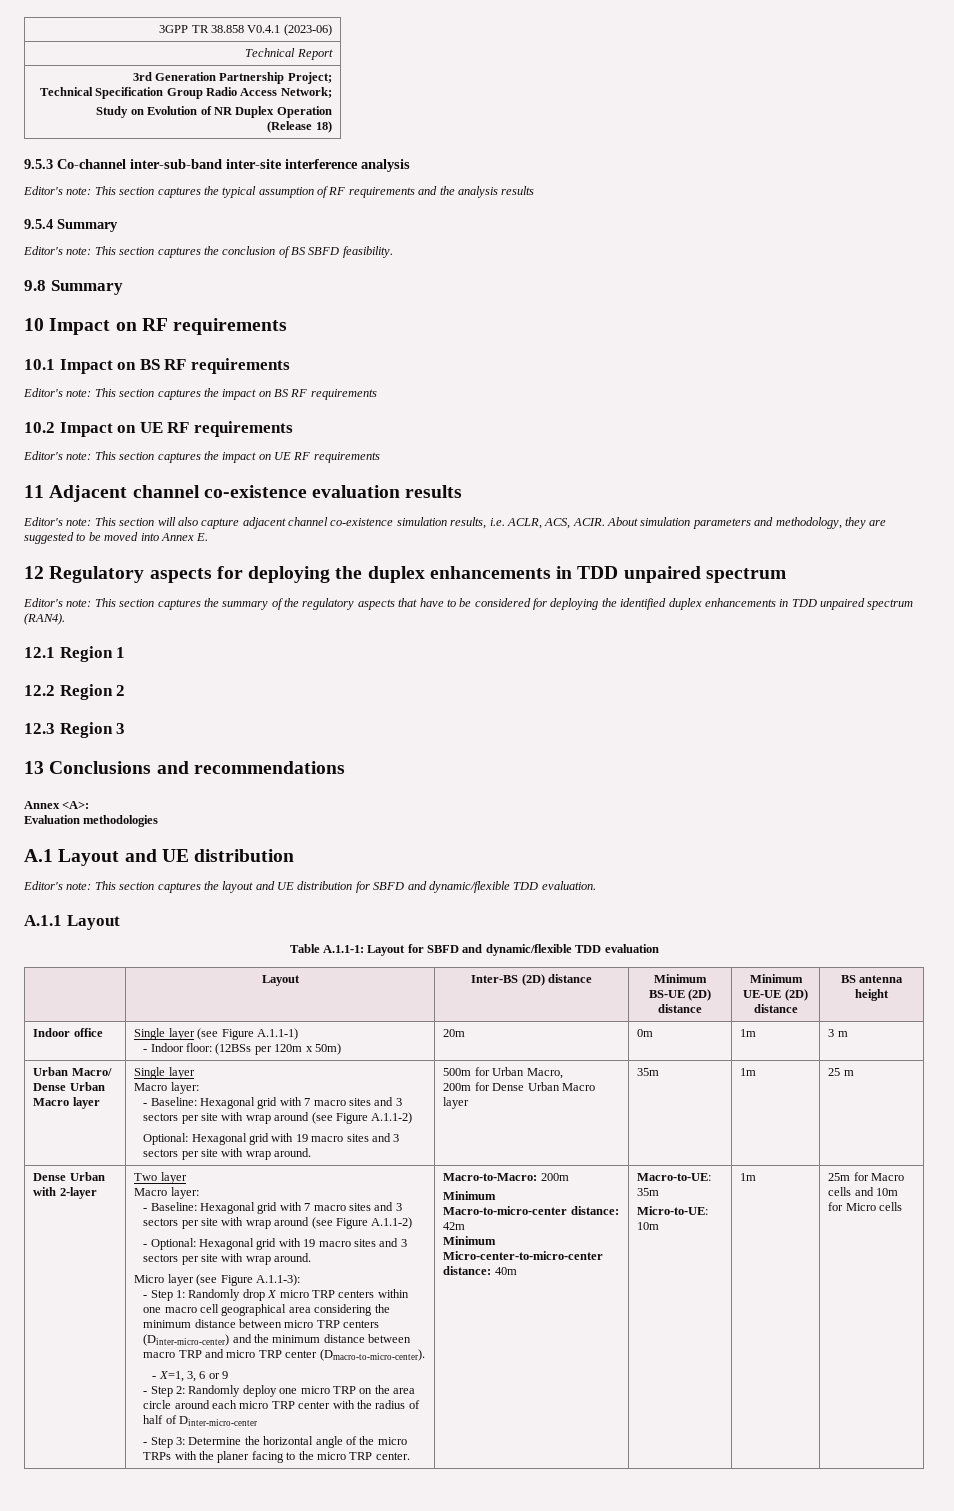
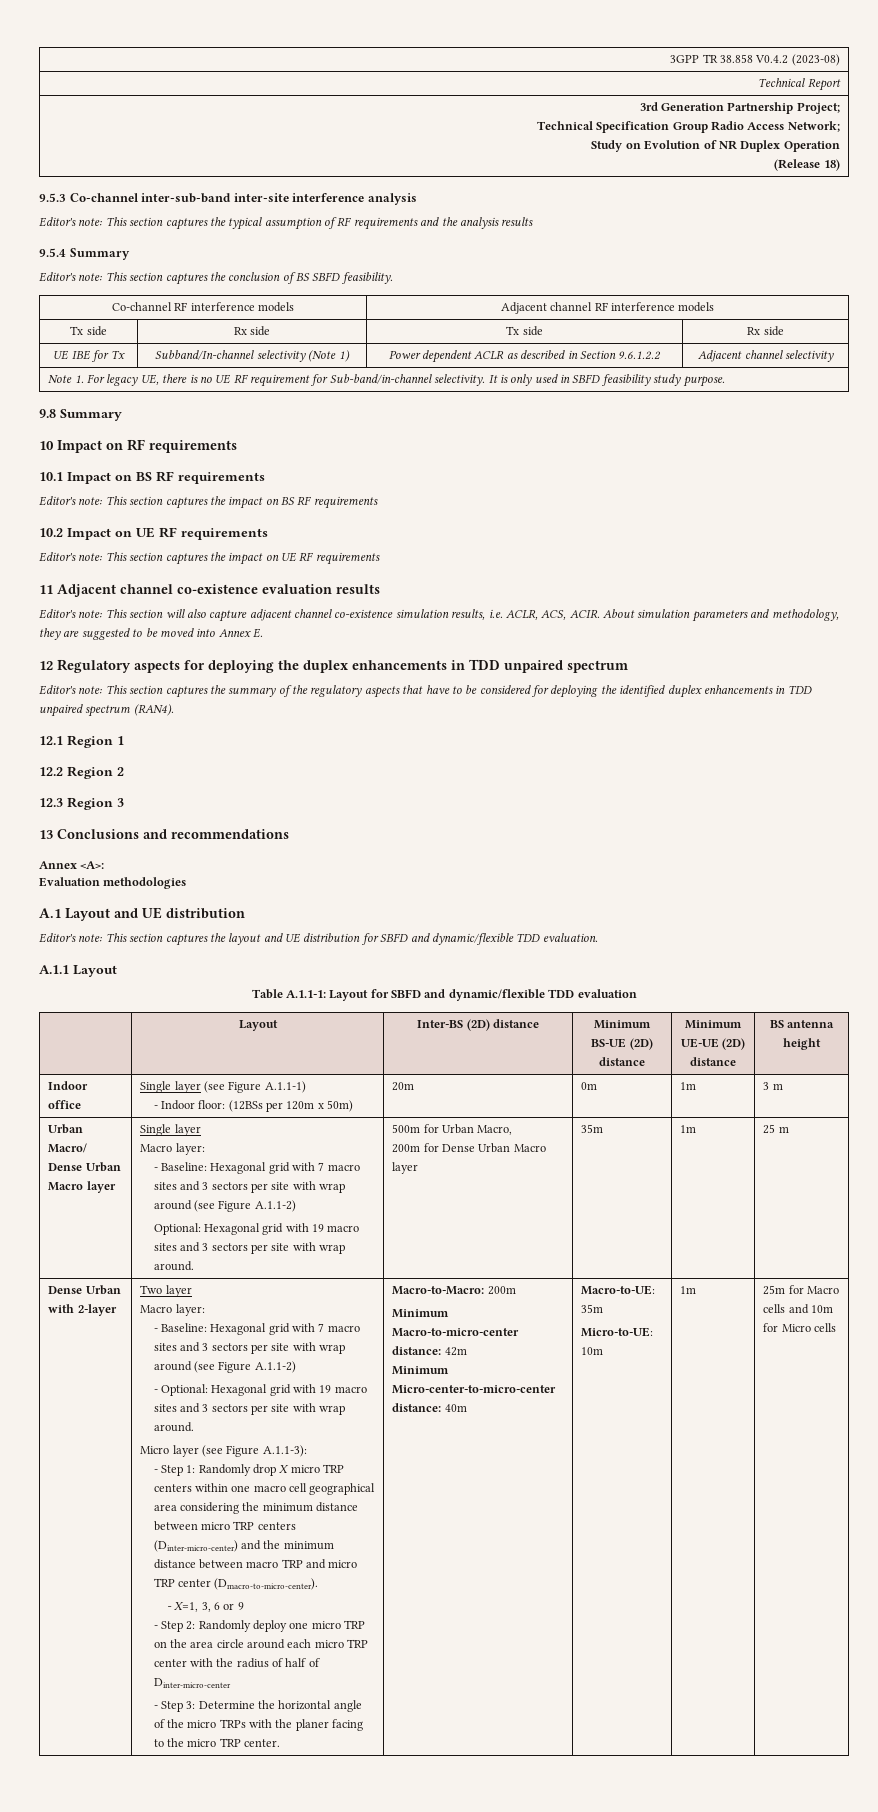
[247,24,332,36] V0.4.1 (2023-06) -> [755,54,840,66] V0.4.2 (2023-08)
(393, 252) none -> [111,302,295,312] [500,302,715,314] [70,326,107,336] [233,326,271,336] [506,326,543,336] [747,326,784,336] [53,350,125,362] [155,350,350,362] [388,350,662,363] [698,350,834,362] [48,374,725,387] // Co-channel RF interference models | Adjacent channel RF interference models // Tx side | Rx side | Tx side | Rx side // UE IBE for Tx | Subband/In-channel selectivity (Note 1) | Power dependent ACLR as described in Section 9.6.1.2.2 | Adjacent channel selectivity // Note 1. For legacy UE, there is no UE RF requirement for Sub-band/in-channel selectivity. It is only used in SBFD feasibility study purpose.

